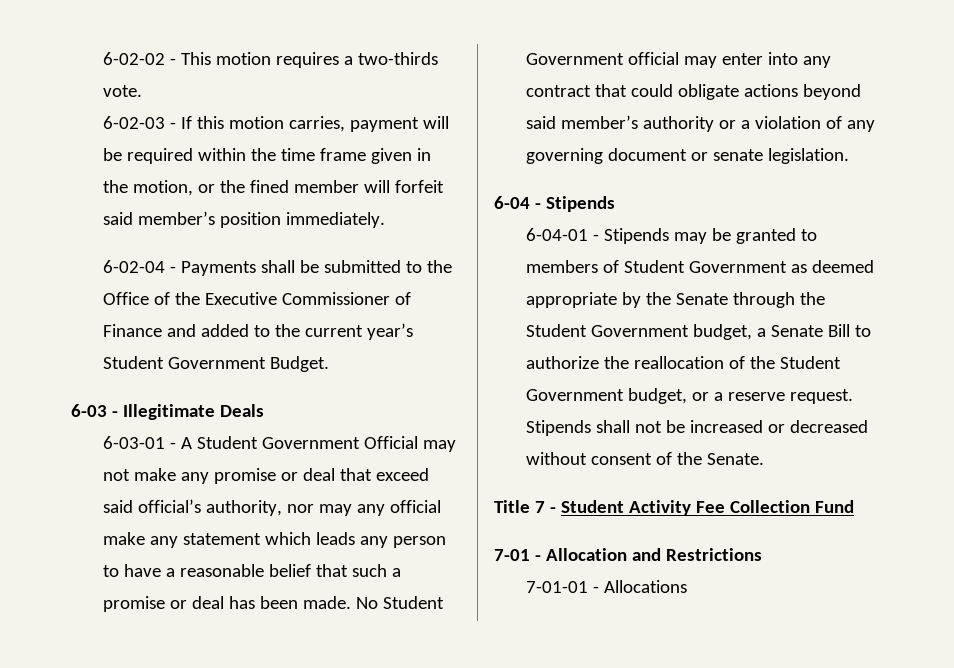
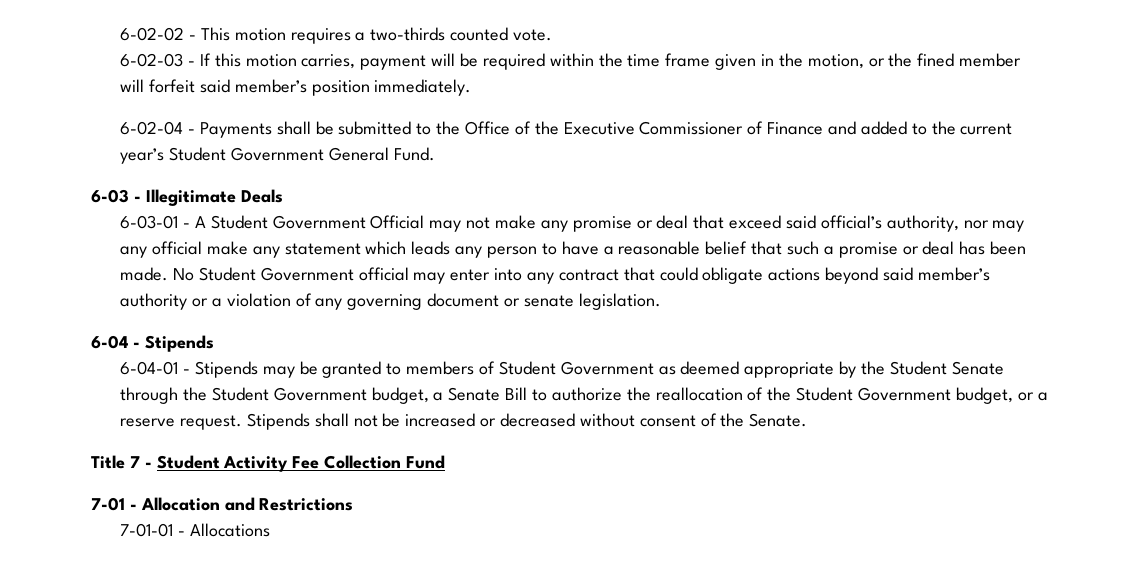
(438, 58) none -> [450,27,509,41] counted
[269,356,329,372] Budget. -> [328,147,435,161] General Fund.
(671, 298) none -> [889,361,947,375] Student

